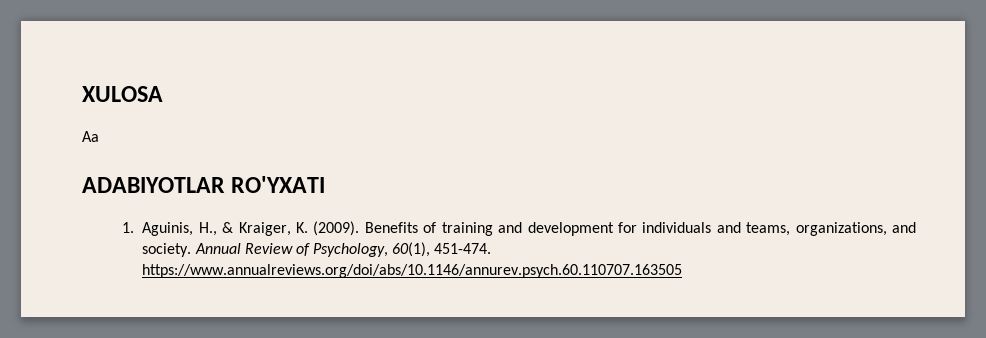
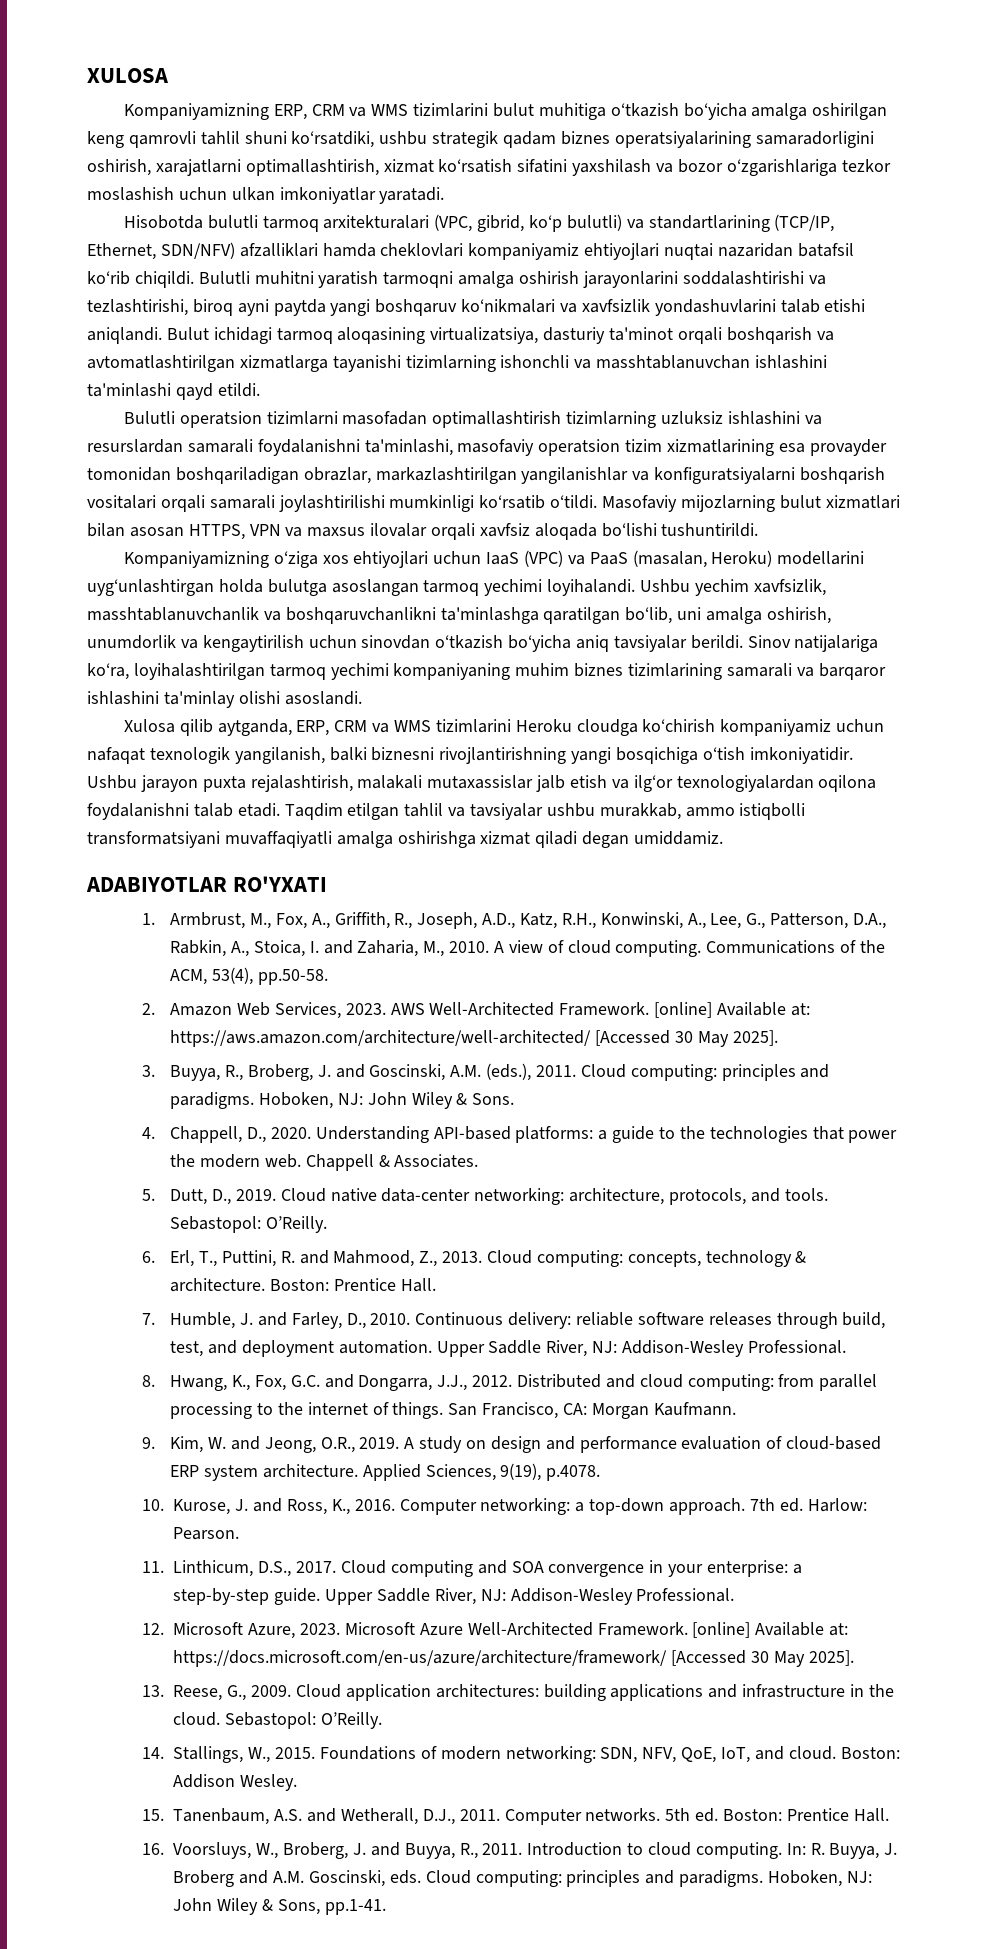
[82,131,99,142] [82,176,326,193] [122,221,916,236] [142,242,492,257] [142,264,683,278] Aa // ADABIYOTLAR RO'YXATI // 1. Aguinis, H., & Kraiger, K. (2009). Benefits of training and development for individuals and teams, organizations, and society. Annual Review of Psychology, 60(1), 451-474. https://www.annualreviews.org/doi/abs/10.1146/annurev.psych.60.110707.163505 -> [123,103,888,120] [87,131,874,148] [87,159,891,176] [87,187,445,204] [123,214,835,232] [87,242,854,260] [87,271,826,288] [87,299,866,316] [87,327,834,344] [87,355,828,372] [87,383,260,400] [123,411,822,428] [87,439,887,456] [87,467,886,484] [87,495,900,512] [87,523,759,540] [123,550,865,568] [87,579,826,596] [87,607,831,624] [87,635,879,652] [87,663,886,680] [87,691,362,708] [123,719,885,736] [87,747,853,764] [87,775,877,792] [87,803,806,820] [87,831,724,848] [86,876,328,892] [142,912,887,929] [170,940,886,957] [170,967,328,985] [142,1002,810,1019] [170,1030,778,1047] [142,1063,830,1081] [170,1092,515,1109] [142,1126,898,1143] [170,1154,479,1171] [142,1188,828,1205] [170,1216,327,1233] [142,1250,807,1267] [170,1278,436,1292] [142,1312,886,1329] [170,1340,846,1357] [142,1374,878,1391] [170,1402,736,1419] [142,1436,882,1453] [170,1463,601,1481] [142,1498,867,1515] [173,1527,240,1540] [142,1560,802,1577] [173,1588,735,1605] [142,1622,849,1639] [173,1650,854,1667] [142,1684,894,1701] [173,1712,383,1729] [142,1746,900,1763] [173,1774,298,1791] [142,1808,889,1825] [142,1842,898,1859] [173,1870,872,1887] [173,1898,386,1915] Kompaniyamizning ERP, CRM va WMS tizimlarini bulut muhitiga o‘tkazish bo‘yicha amalga oshirilgan keng qamrovli tahlil shuni ko‘rsatdiki, ushbu strategik qadam biznes operatsiyalarining samaradorligini oshirish, xarajatlarni optimallashtirish, xizmat ko‘rsatish sifatini yaxshilash va bozor o‘zgarishlariga tezkor moslashish uchun ulkan imkoniyatlar yaratadi. // Hisobotda bulutli tarmoq arxitekturalari (VPC, gibrid, ko‘p bulutli) va standartlarining (TCP/IP, Ethernet, SDN/NFV) afzalliklari hamda cheklovlari kompaniyamiz ehtiyojlari nuqtai nazaridan batafsil ko‘rib chiqildi. Bulutli muhitni yaratish tarmoqni amalga oshirish jarayonlarini soddalashtirishi va tezlashtirishi, biroq ayni paytda yangi boshqaruv ko‘nikmalari va xavfsizlik yondashuvlarini talab etishi aniqlandi. Bulut ichidagi tarmoq aloqasining virtualizatsiya, dasturiy ta'minot orqali boshqarish va avtomatlashtirilgan xizmatlarga tayanishi tizimlarning ishonchli va masshtablanuvchan ishlashini ta'minlashi qayd etildi. // Bulutli operatsion tizimlarni masofadan optimallashtirish tizimlarning uzluksiz ishlashini va resurslardan samarali foydalanishni ta'minlashi, masofaviy operatsion tizim xizmatlarining esa provayder tomonidan boshqariladigan obrazlar, markazlashtirilgan yangilanishlar va konfiguratsiyalarni boshqarish vositalari orqali samarali joylashtirilishi mumkinligi ko‘rsatib o‘tildi. Masofaviy mijozlarning bulut xizmatlari bilan asosan HTTPS, VPN va maxsus ilovalar orqali xavfsiz aloqada bo‘lishi tushuntirildi. // Kompaniyamizning o‘ziga xos ehtiyojlari uchun IaaS (VPC) va PaaS (masalan, Heroku) modellarini uyg‘unlashtirgan holda bulutga asoslangan tarmoq yechimi loyihalandi. Ushbu yechim xavfsizlik, masshtablanuvchanlik va boshqaruvchanlikni ta'minlashga qaratilgan bo‘lib, uni amalga oshirish, unumdorlik va kengaytirilish uchun sinovdan o‘tkazish bo‘yicha aniq tavsiyalar berildi. Sinov natijalariga ko‘ra, loyihalashtirilgan tarmoq yechimi kompaniyaning muhim biznes tizimlarining samarali va barqaror ishlashini ta'minlay olishi asoslandi. // Xulosa qilib aytganda, ERP, CRM va WMS tizimlarini Heroku cloudga ko‘chirish kompaniyamiz uchun nafaqat texnologik yangilanish, balki biznesni rivojlantirishning yangi bosqichiga o‘tish imkoniyatidir. Ushbu jarayon puxta rejalashtirish, malakali mutaxassislar jalb etish va ilg‘or texnologiyalardan oqilona foydalanishni talab etadi. Taqdim etilgan tahlil va tavsiyalar ushbu murakkab, ammo istiqbolli transformatsiyani muvaffaqiyatli amalga oshirishga xizmat qiladi degan umiddamiz. // ADABIYOTLAR RO'YXATI // 1. Armbrust, M., Fox, A., Griffith, R., Joseph, A.D., Katz, R.H., Konwinski, A., Lee, G., Patterson, D.A., Rabkin, A., Stoica, I. and Zaharia, M., 2010. A view of cloud computing. Communications of the ACM, 53(4), pp.50-58. // 2. Amazon Web Services, 2023. AWS Well-Architected Framework. [online] Available at: https://aws.amazon.com/architecture/well-architected/ [Accessed 30 May 2025]. // 3. Buyya, R., Broberg, J. and Goscinski, A.M. (eds.), 2011. Cloud computing: principles and paradigms. Hoboken, NJ: John Wiley & Sons. // 4. Chappell, D., 2020. Understanding API-based platforms: a guide to the technologies that power the modern web. Chappell & Associates. // 5. Dutt, D., 2019. Cloud native data-center networking: architecture, protocols, and tools. Sebastopol: O’Reilly. // 6. Erl, T., Puttini, R. and Mahmood, Z., 2013. Cloud computing: concepts, technology & architecture. Boston: Prentice Hall. // 7. Humble, J. and Farley, D., 2010. Continuous delivery: reliable software releases through build, test, and deployment automation. Upper Saddle River, NJ: Addison-Wesley Professional. // 8. Hwang, K., Fox, G.C. and Dongarra, J.J., 2012. Distributed and cloud computing: from parallel processing to the internet of things. San Francisco, CA: Morgan Kaufmann. // 9. Kim, W. and Jeong, O.R., 2019. A study on design and performance evaluation of cloud-based ERP system architecture. Applied Sciences, 9(19), p.4078. // 10. Kurose, J. and Ross, K., 2016. Computer networking: a top-down approach. 7th ed. Harlow: Pearson. // 11. Linthicum, D.S., 2017. Cloud computing and SOA convergence in your enterprise: a step-by-step guide. Upper Saddle River, NJ: Addison-Wesley Professional. // 12. Microsoft Azure, 2023. Microsoft Azure Well-Architected Framework. [online] Available at: https://docs.microsoft.com/en-us/azure/architecture/framework/ [Accessed 30 May 2025]. // 13. Reese, G., 2009. Cloud application architectures: building applications and infrastructure in the cloud. Sebastopol: O’Reilly. // 14. Stallings, W., 2015. Foundations of modern networking: SDN, NFV, QoE, IoT, and cloud. Boston: Addison Wesley. // 15. Tanenbaum, A.S. and Wetherall, D.J., 2011. Computer networks. 5th ed. Boston: Prentice Hall. // 16. Voorsluys, W., Broberg, J. and Buyya, R., 2011. Introduction to cloud computing. In: R. Buyya, J. Broberg and A.M. Goscinski, eds. Cloud computing: principles and paradigms. Hoboken, NJ: John Wiley & Sons, pp.1-41.

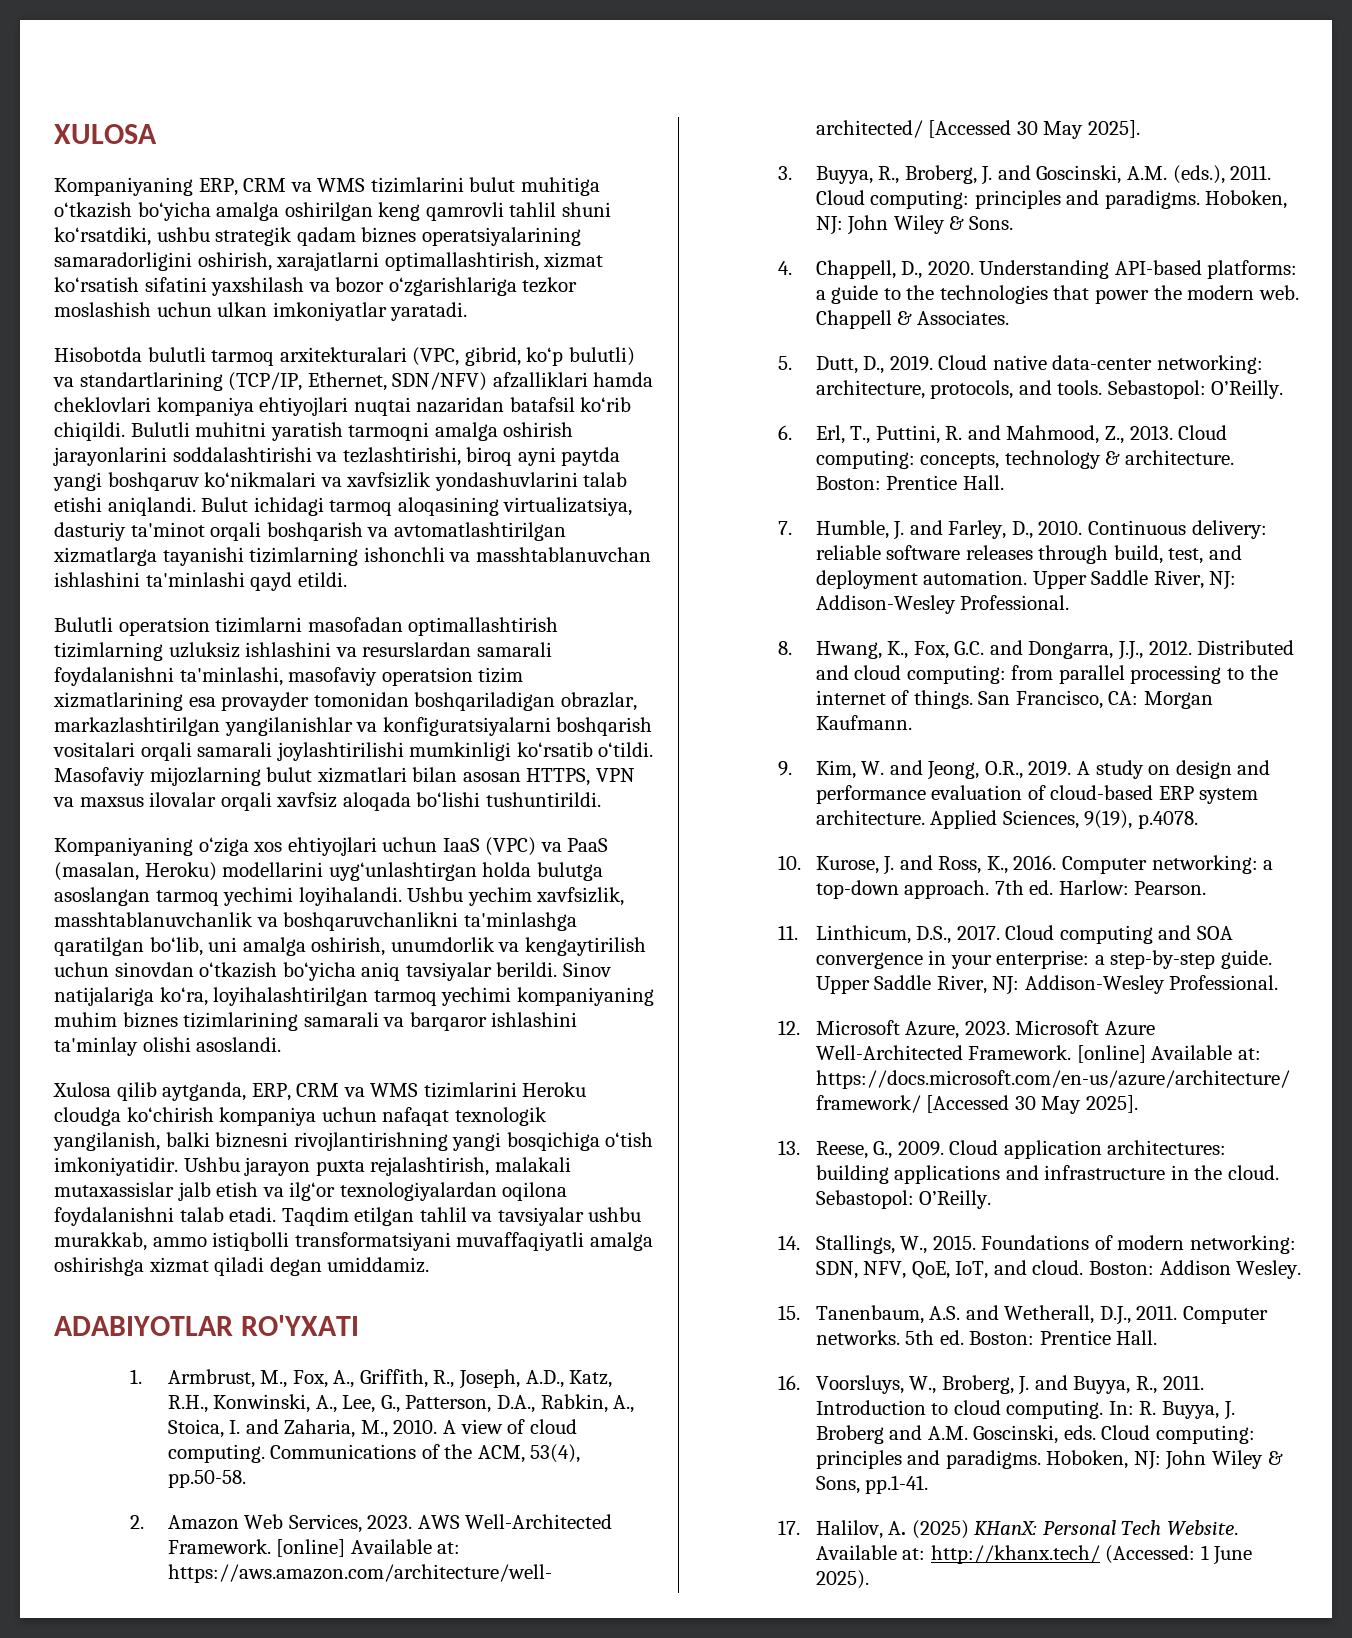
[123,103,269,120] Kompaniyamizning -> [54,177,193,196] Kompaniyaning
[468,243,580,260] kompaniyamiz -> [156,397,254,416] kompaniya
[123,551,269,568] Kompaniyamizning -> [54,837,193,856] Kompaniyaning
[720,719,832,736] kompaniyamiz -> [219,1107,317,1126] kompaniya
(386, 1907) none -> [777,1520,1238,1539] [815,1545,1253,1565] [815,1570,869,1589] // 17. Halilov, A. (2025) KHanX: Personal Tech Website. Available at: http://khanx.tech/ (Accessed: 1 June 2025).

